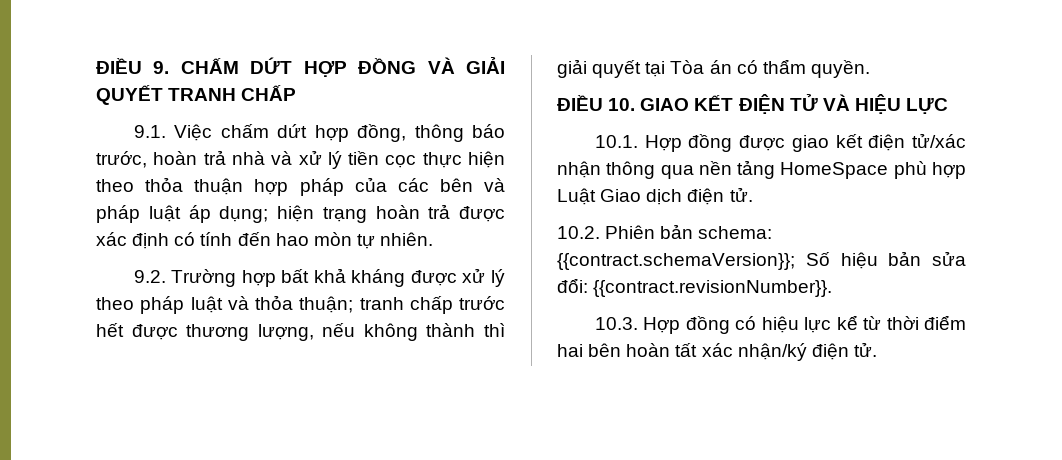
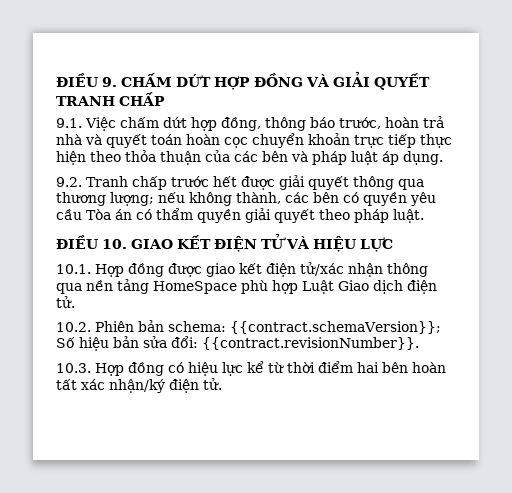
[298,150,417,169] xử lý tiền cọc -> [106,133,416,148] quyết toán hoàn cọc chuyển khoản trực tiếp
[254,178,344,196] hợp pháp -> (201, 158) none
[219,204,505,223] [96,232,434,249] [133,268,505,287] [96,295,505,314] [96,323,505,341] [557,59,870,78] dụng; hiện trạng hoàn trả được xác định có tính đến hao mòn tự nhiên. // 9.2. Trường hợp bất khả kháng được xử lý theo pháp luật và thỏa thuận; tranh chấp trước hết được thương lượng, nếu không thành thì giải quyết tại Tòa án có thẩm quyền. -> [403,151,443,165] [56,175,424,190] [56,192,436,206] [56,208,424,223] dụng. // 9.2. Tranh chấp trước hết được giải quyết thông qua thương lượng; nếu không thành, các bên có quyền yêu cầu Tòa án có thẩm quyền giải quyết theo pháp luật.

